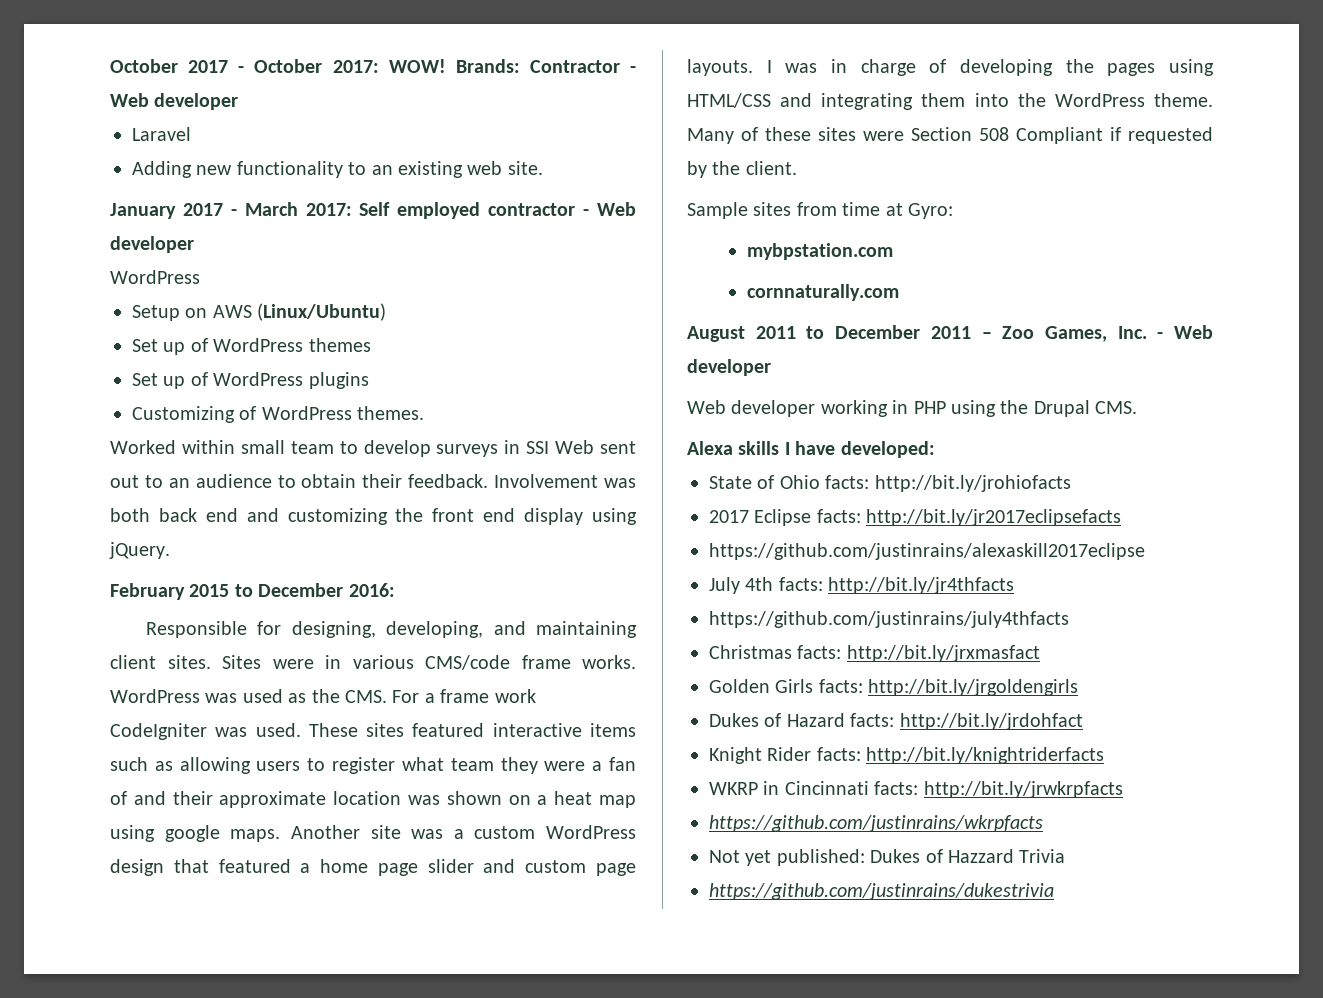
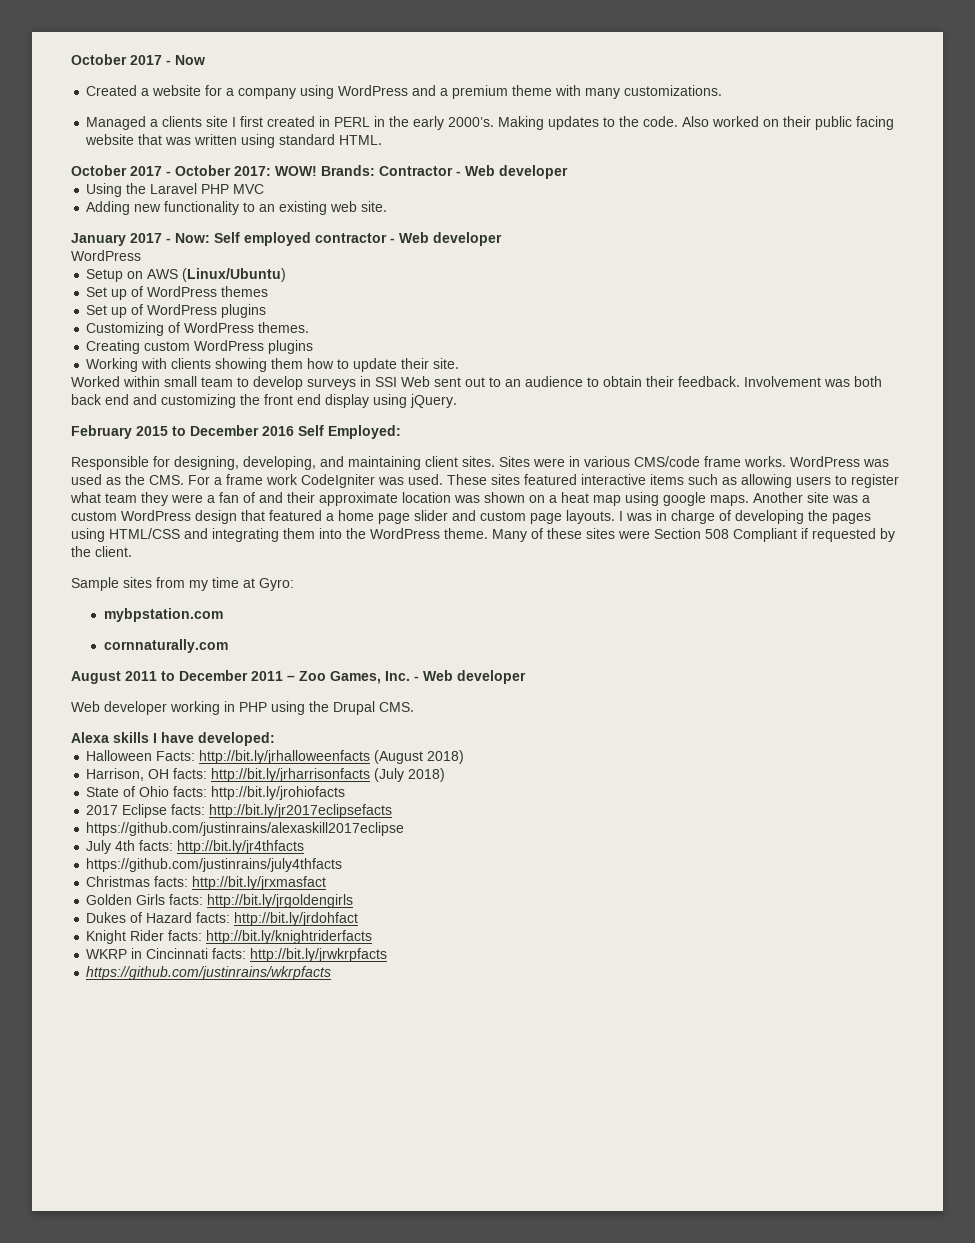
[110,59,245,73] October 2017 - -> [71,54,205,65] [86,85,723,99] [86,116,895,130] [85,134,383,148] [71,165,171,176] October 2017 - Now // Created a website for a company using WordPress and a premium theme with many customizations. // Managed a clients site I first created in PERL in the early 2000’s. Making updates to the code. Also worked on their public facing website that was written using standard HTML. // October 2017 -
(239, 101) none -> [86,183,147,197] Using the
(191, 134) none -> [201,184,265,194] PHP MVC
[244,202,352,216] March 2017: -> [175,233,210,243] Now:
(425, 413) none -> [86,340,314,354] [86,358,460,372] // Creating custom WordPress plugins // Working with clients showing them how to update their site.
[348,583,395,597] 2016: -> [262,425,401,439] 2016 Self Employed:
(837, 209) none -> [189,580,208,591] my
(935, 449) none -> [86,750,465,764] [86,768,446,782] // Halloween Facts: http://bit.ly/jrhalloweenfacts (August 2018) // Harrison, OH facts: http://bit.ly/jrharrisonfacts (July 2018)
[709,849,1066,866] [709,883,1054,900] // Not yet published: Dukes of Hazzard Trivia // https://github.com/justinrains/dukestrivia -> (332, 973) none

